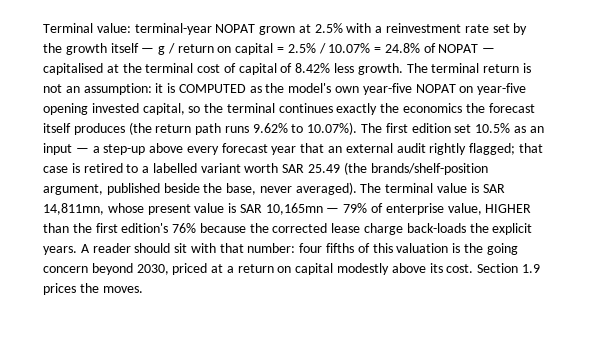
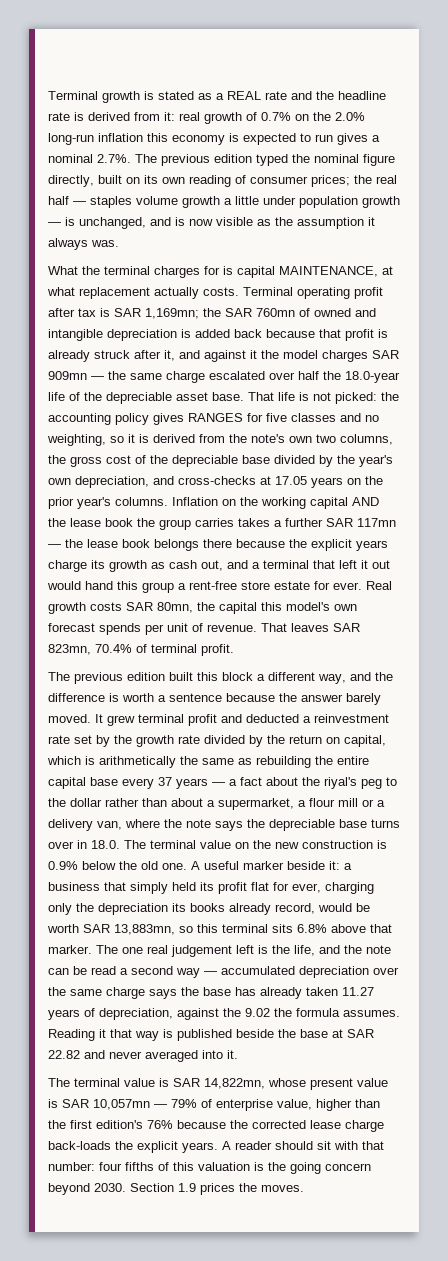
[43,23,372,35] Terminal value: terminal-year NOPAT grown at 2.5% with -> [48,91,386,103] [48,112,365,124] [48,133,380,145] [48,154,395,166] [48,175,397,187] [48,196,400,208] [48,217,375,229] [48,238,119,250] [48,266,393,278] [47,287,383,299] [48,308,376,319] [48,329,388,341] [48,350,399,362] [48,371,400,383] [48,392,399,404] [48,413,379,425] [47,434,393,446] [48,455,393,467] [48,476,383,488] [48,497,379,509] [48,518,396,530] [48,539,388,551] [48,560,390,572] [47,581,392,593] [48,602,357,614] [48,623,360,635] [48,644,234,656] [48,672,393,684] [48,693,381,705] [48,714,299,726] Terminal growth is stated as a REAL rate and the headline rate is derived from it: real growth of 0.7% on the 2.0% long-run inflation this economy is expected to run gives a nominal 2.7%. The previous edition typed the nominal figure directly, built on its own reading of consumer prices; the real half — staples volume growth a little under population growth — is unchanged, and is now visible as the assumption it always was. // What the terminal charges for is capital MAINTENANCE, at what replacement actually costs. Terminal operating profit after tax is SAR 1,169mn; the SAR 760mn of owned and intangible depreciation is added back because that profit is already struck after it, and against it the model charges SAR 909mn — the same charge escalated over half the 18.0-year life of the depreciable asset base. That life is not picked: the accounting policy gives RANGES for five classes and no weighting, so it is derived from the note's own two columns, the gross cost of the depreciable base divided by the year's own depreciation, and cross-checks at 17.05 years on the prior year's columns. Inflation on the working capital AND the lease book the group carries takes a further SAR 117mn — the lease book belongs there because the explicit years charge its growth as cash out, and a terminal that left it out would hand this group a rent-free store estate for ever. Real growth costs SAR 80mn, the capital this model's own forecast spends per unit of revenue. That leaves SAR 823mn, 70.4% of terminal profit. // The previous edition built this block a different way, and the difference is worth a sentence because the answer barely moved. It grew terminal profit and deducted
[110,43,496,55] [43,63,531,75] [43,83,527,95] [43,103,535,115] [43,122,544,135] [43,143,543,155] [43,162,488,175] [43,182,357,195] itself — g / return on capital = 2.5% / 10.07% = 24.8% of NOPAT — capitalised at the terminal cost of capital of 8.42% less growth. The terminal return is not an assumption: it is COMPUTED as the model's own year-five NOPAT on year-five opening invested capital, so the terminal continues exactly the economics the forecast itself produces (the return path runs 9.62% to 10.07%). The first edition set 10.5% as an input — a step-up above every forecast year that an external audit rightly flagged; that case is retired to a labelled variant worth SAR 25.49 (the brands/shelf-position argument, published beside the base, never averaged). -> [178,735,386,747] [47,756,369,768] [48,777,397,789] [48,798,385,810] [48,819,400,831] [48,840,387,849] [48,861,352,870] [48,882,374,894] [48,903,370,915] [47,924,392,935] [48,945,391,957] [48,966,399,978] [48,987,374,999] [48,1008,400,1020] [48,1029,374,1041] [48,1050,238,1062] rate divided by the return on capital, which is arithmetically the same as rebuilding the entire capital base every 37 years — a fact about the riyal's peg to the dollar rather than about a supermarket, a flour mill or a delivery van, where the note says the depreciable base turns over in 18.0. The terminal value on the new construction is 0.9% below the old one. A useful marker beside it: a business that simply held its profit flat for ever, charging only the depreciation its books already record, would be worth SAR 13,883mn, so this terminal sits 6.8% above that marker. The one real judgement left is the life, and the note can be read a second way — accumulated depreciation over the same charge says the base has already taken 11.27 years of depreciation, against the 9.02 the formula assumes. Reading it that way is published beside the base at SAR 22.82 and never averaged into it. //
[43,203,104,215] 14,811mn, -> [204,1078,265,1089] 14,822mn,
[265,203,323,215] 10,165mn -> [93,1099,150,1110] 10,057mn
[485,204,532,213] HIGHER -> [316,1099,352,1111] higher
[136,263,474,275] 2030, priced at a return on capital modestly above its cost. -> [94,1183,126,1192] 2030.

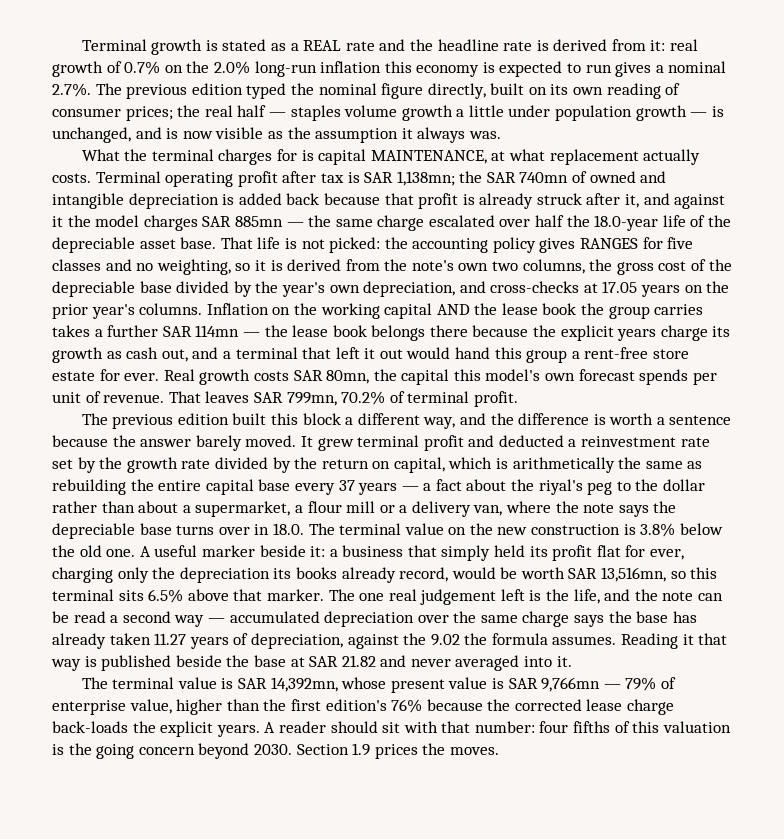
[145,308,199,319] 1,169mn; -> [396,171,455,186] 1,138mn;
[256,308,295,317] 760mn -> [519,172,569,183] 740mn
[48,371,87,380] 909mn -> [234,216,283,227] 885mn
[357,518,396,527] 117mn -> [195,325,240,337] 114mn
[48,644,132,655] 823mn, 70.4% -> [286,391,386,406] 799mn, 70.2%
[48,861,78,870] 0.9% -> [640,523,676,537] 3.8%
[114,924,175,935] 13,883mn, -> [601,567,667,582] 13,516mn,
[297,924,327,933] 6.8% -> [148,589,184,603] 6.5%
[48,1050,80,1059] 22.82 -> [341,655,376,667] 21.82
[204,1078,265,1089] 14,822mn, -> [270,677,338,692] 14,392mn,
[93,1099,150,1110] 10,057mn -> [541,677,601,692] 9,766mn

